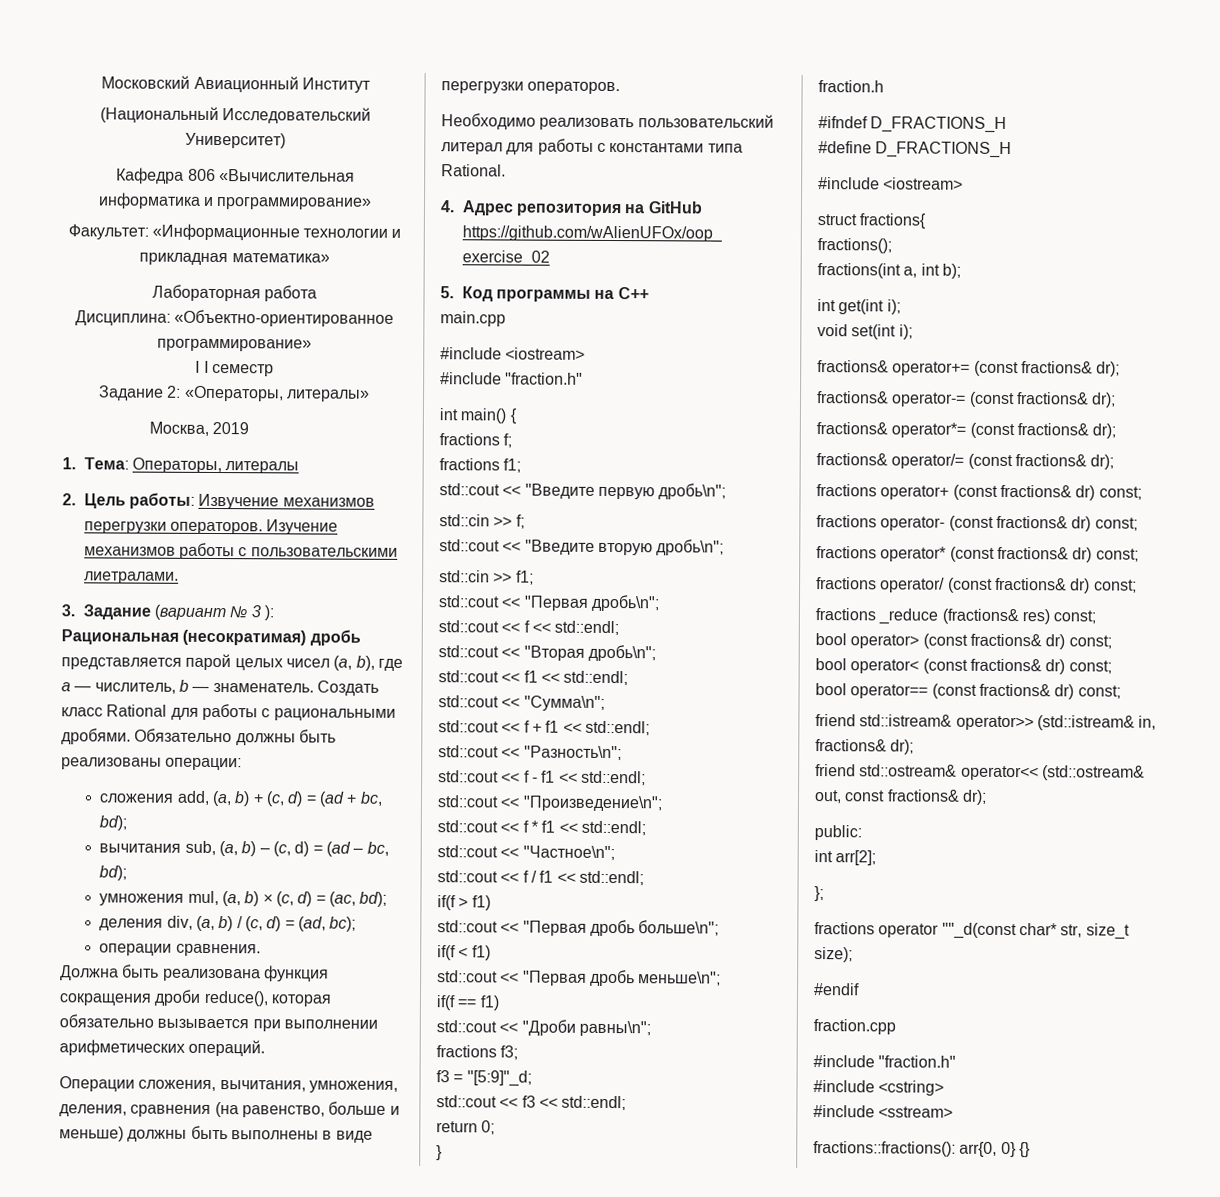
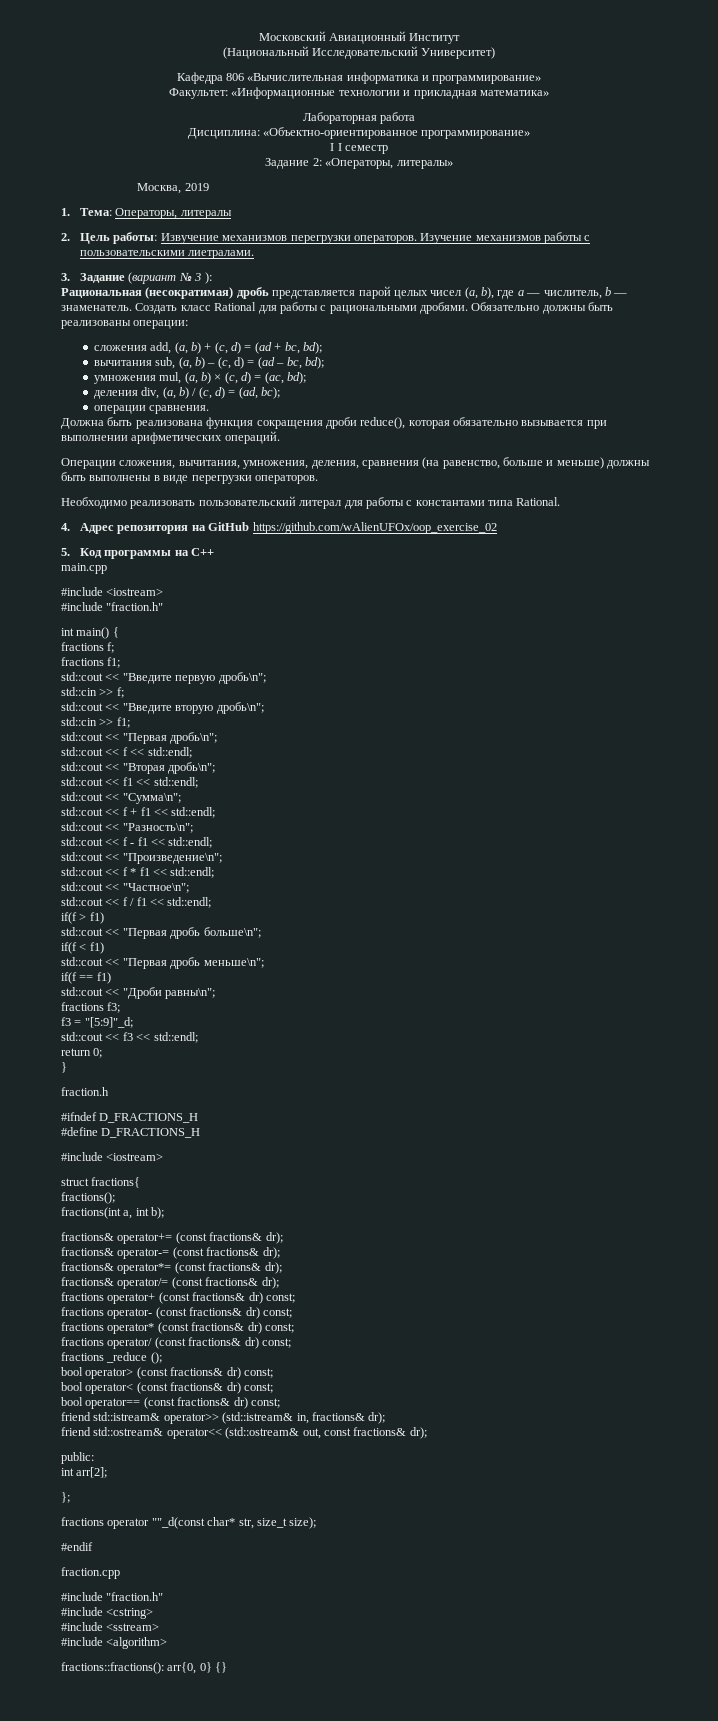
[817,299,901,315] [817,324,913,340] // int get(int i); // void set(int i); -> (165, 1213) none
[941,608,1097,625] (fractions& res) const; -> [150,1352,162,1364] ();
(954, 1112) none -> [61,1637,168,1649] // #include <algorithm>

